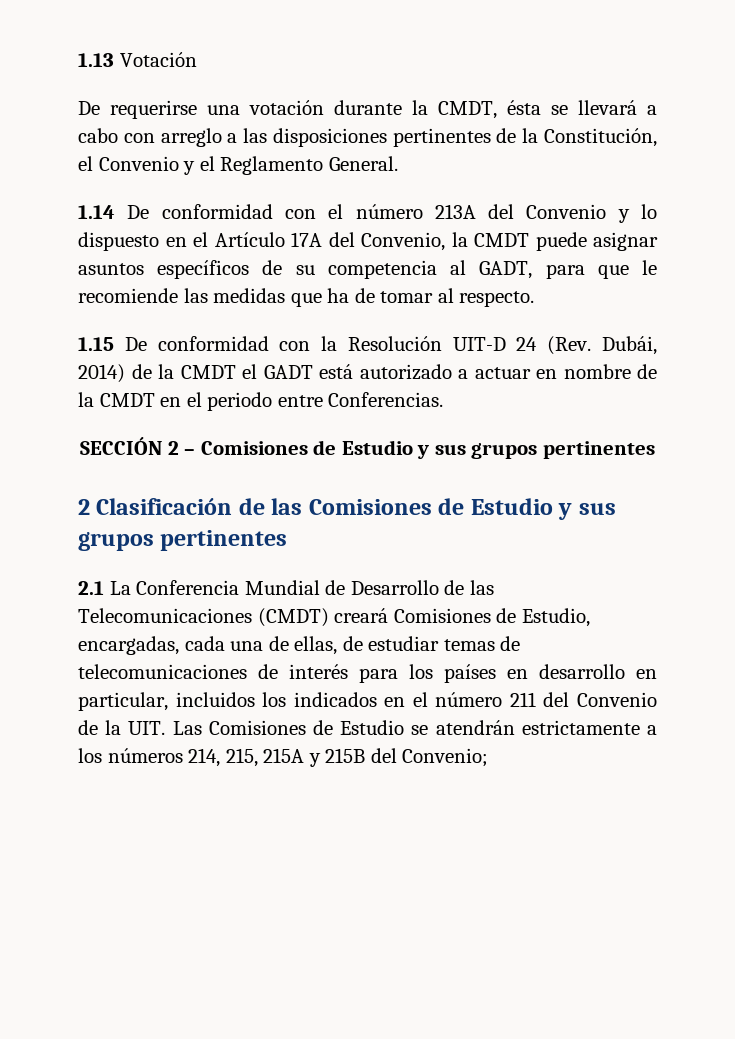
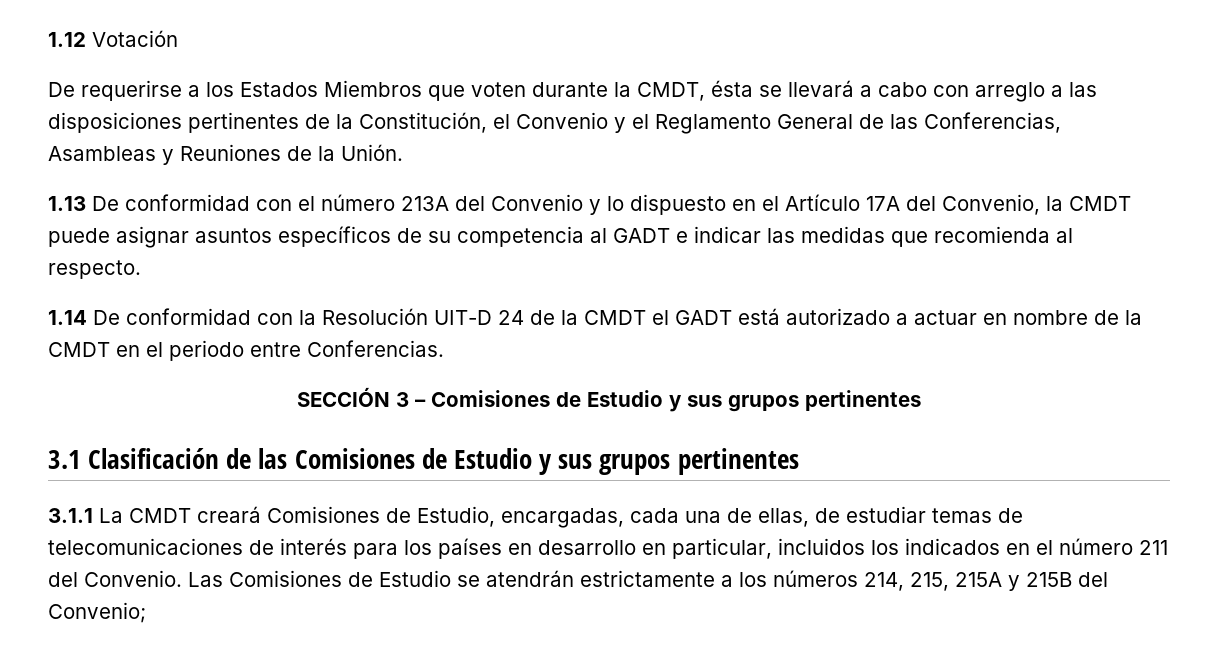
[78,53,114,67] 1.13 -> [48,32,86,47] 1.12
[207,100,324,115] una votación -> [188,80,526,101] a los Estados Miembros que voten
[328,156,398,171] [78,205,115,219] General. // 1.14 -> [777,112,1061,133] [48,144,403,165] [48,196,86,211] General de las Conferencias, Asambleas y Reuniones de la Unión. // 1.13
[479,260,657,279] [78,288,434,307] GADT, para que le recomiende las medidas que ha de tomar -> [613,226,1050,247] GADT e indicar las medidas que recomienda
[78,337,114,351] 1.15 -> [48,310,87,325] 1.14
[547,336,657,355] [78,364,125,383] (Rev. Dubái, 2014) -> (524, 317) none
[167,441,179,455] 2 -> [396,392,409,407] 3
[78,499,90,515] 2 -> [48,450,81,469] 3.1
[78,580,494,595] [78,608,329,627] 2.1 La Conferencia Mundial de Desarrollo de las Telecomunicaciones (CMDT) -> [48,508,191,523] 3.1.1 La CMDT
[577,692,657,707] [78,720,166,735] Convenio de la UIT. -> [84,570,182,587] Convenio.

